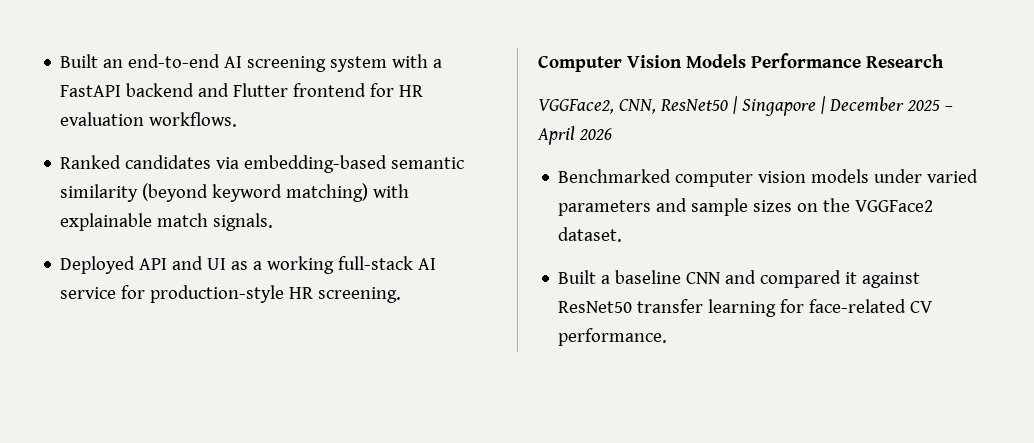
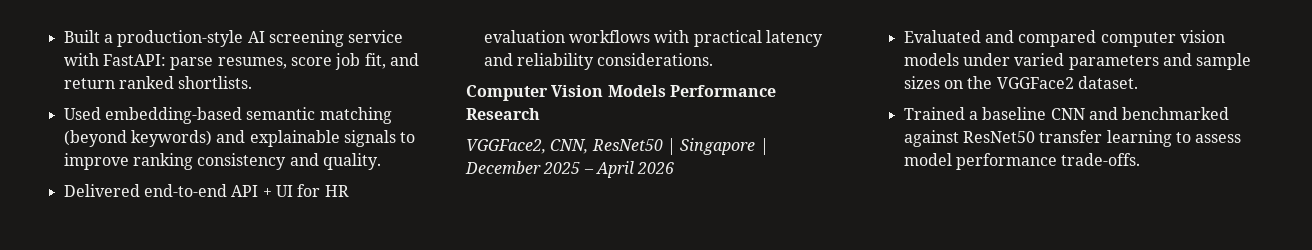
[60,54,443,72] [60,83,424,97] [60,112,238,127] [60,155,465,173] [60,183,410,202] [60,213,274,231] [60,256,437,274] [60,285,402,303] Built an end-to-end AI screening system with a FastAPI backend and Flutter frontend for HR evaluation workflows. // Ranked candidates via embedding-based semantic similarity (beyond keyword matching) with explainable match signals. // Deployed API and UI as a working full-stack AI service for production-style HR screening. -> [63,30,404,47] [63,53,419,70] [63,76,253,89] [63,107,392,124] [63,130,416,147] [63,153,381,170] [63,184,349,197] [483,30,823,47] [483,53,714,70] Built a production-style AI screening service with FastAPI: parse resumes, score job fit, and return ranked shortlists. // Used embedding-based semantic matching (beyond keywords) and explainable signals to improve ranking consistency and quality. // Delivered end-to-end API + UI for HR evaluation workflows with practical latency and reliability considerations.
[558,169,672,183] Benchmarked -> [903,30,1097,47] Evaluated and compared
[558,270,597,284] Built -> [903,107,965,120] Trained
[760,270,858,288] compared it -> [1122,107,1230,120] benchmarked
[780,299,934,313] [558,328,668,346] for face-related CV performance. -> [1175,132,1242,143] [903,153,1141,170] to assess model performance trade-offs.

